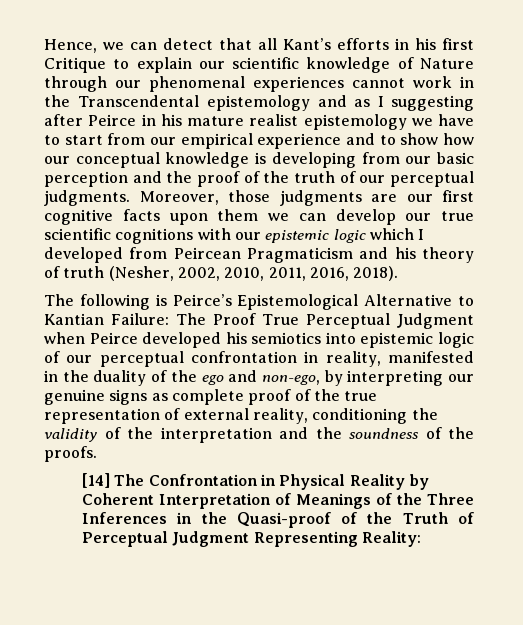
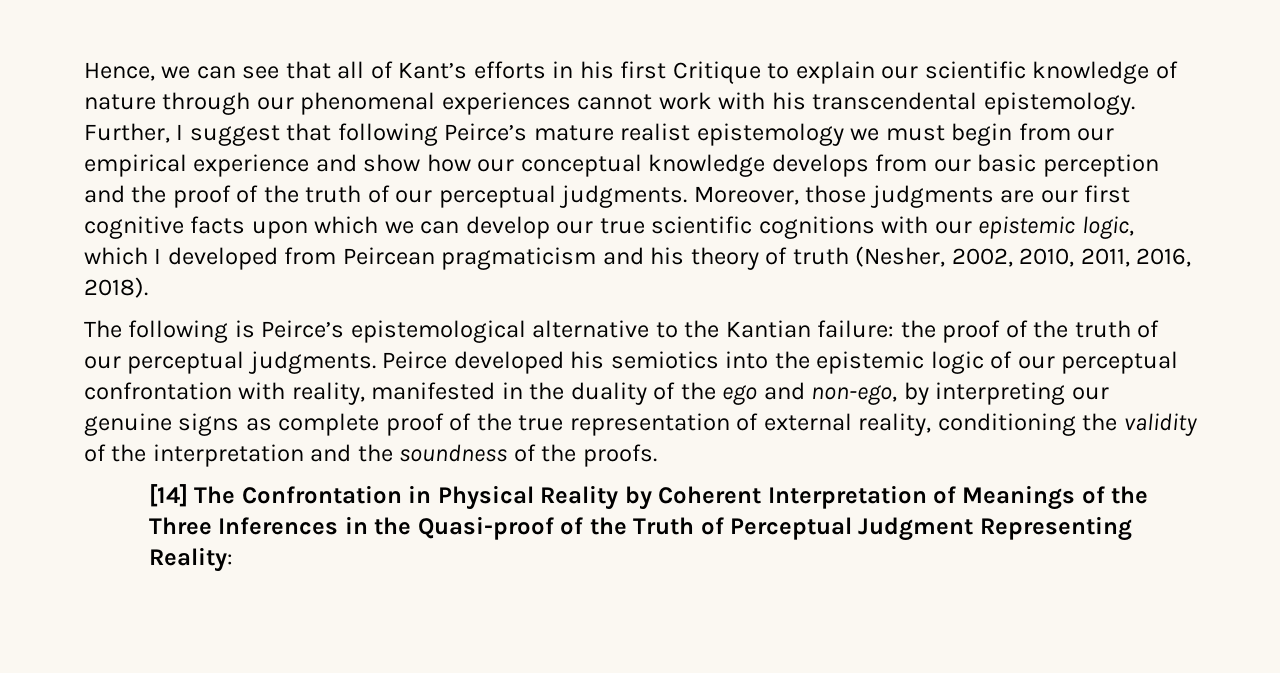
[163,38,213,50] detect -> [242,66,280,79] see
(277, 44) none -> [370,61,393,79] of
[419,58,474,69] Nature -> [84,94,156,110] nature
[460,76,474,88] [44,95,475,111] [44,114,182,126] in the Transcendental epistemology and as I suggesting after Peirce in his -> [718,92,1135,115] [84,123,528,146] with his transcendental epistemology. Further, I suggest that following Peirce’s
[438,114,474,126] [44,135,103,145] have to start -> [885,123,1013,146] must begin
[379,135,396,145] to -> (357, 163) none
[255,152,356,168] is developing -> [771,154,869,177] develops
[217,209,259,221] them -> [314,216,379,234] which
[333,229,366,243] logic -> [1081,216,1134,239] logic,
[247,247,353,263] Pragmaticism -> [441,247,597,270] pragmaticism
[237,294,474,310] [44,313,475,329] [44,332,85,344] Epistemological Alternative to Kantian Failure: The Proof True Perceptual Judgment when -> [350,320,1160,343] [84,351,376,374] epistemological alternative to the Kantian failure: the proof of the truth of our perceptual judgments.
(356, 338) none -> [774,351,810,369] the
[304,351,319,363] in -> [238,382,286,400] with

